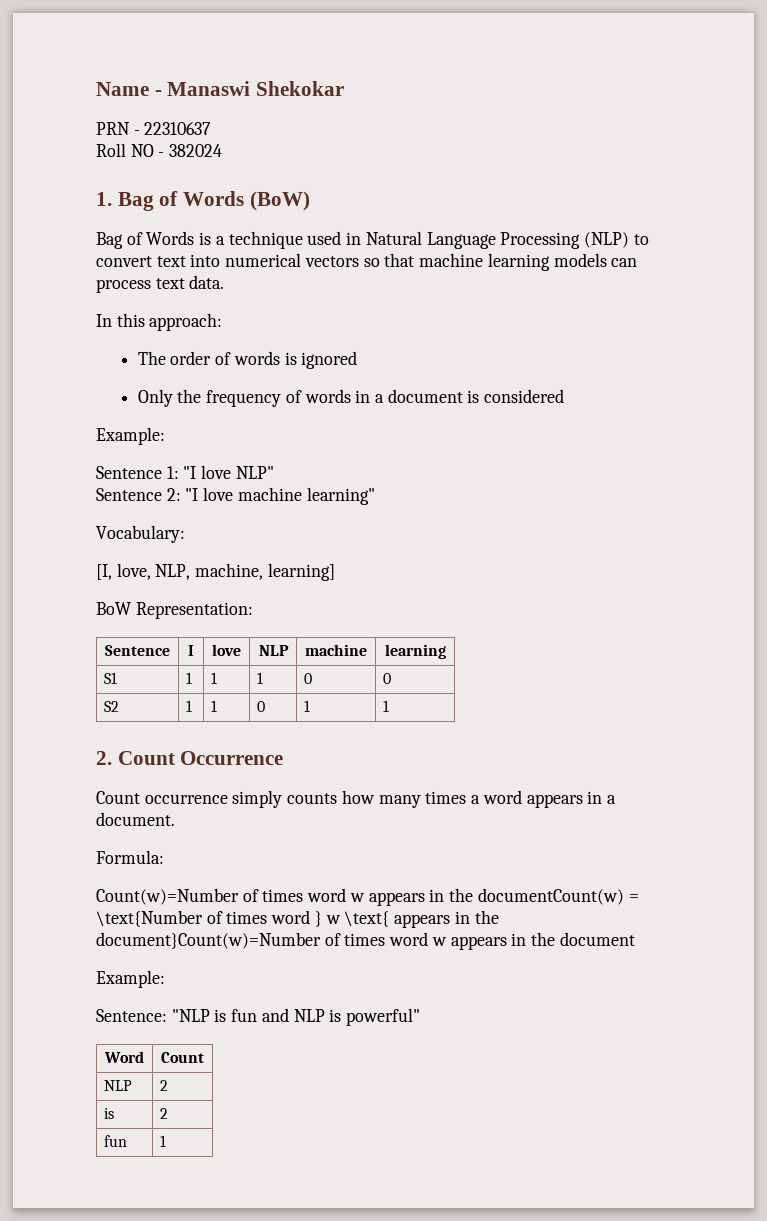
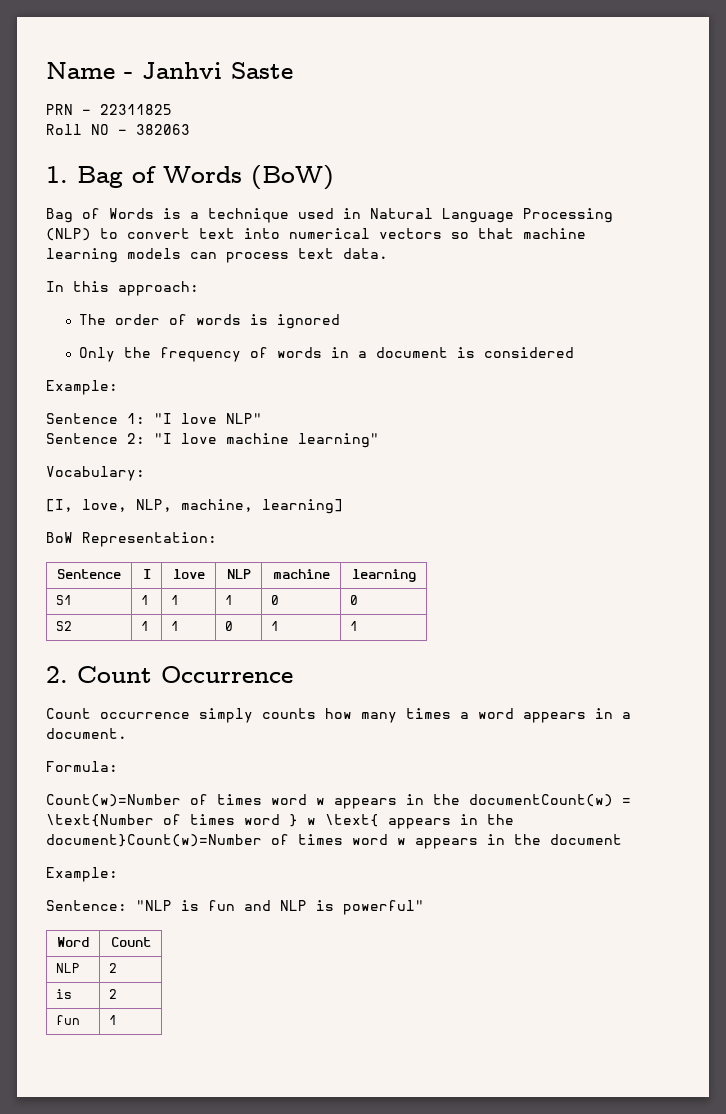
[167,81,345,96] Manaswi Shekokar -> [142,62,293,79] Janhvi Saste
[144,122,212,135] 22310637 -> [100,104,172,115] 22311825
[169,144,223,157] 382024 -> [136,124,190,135] 382063

